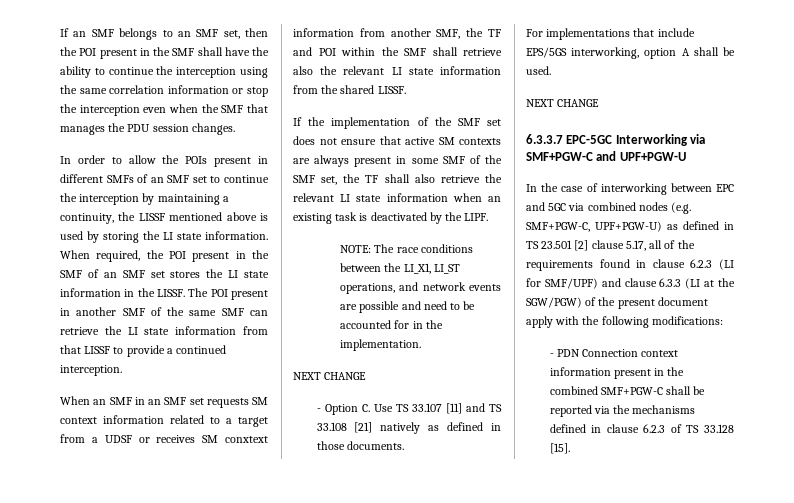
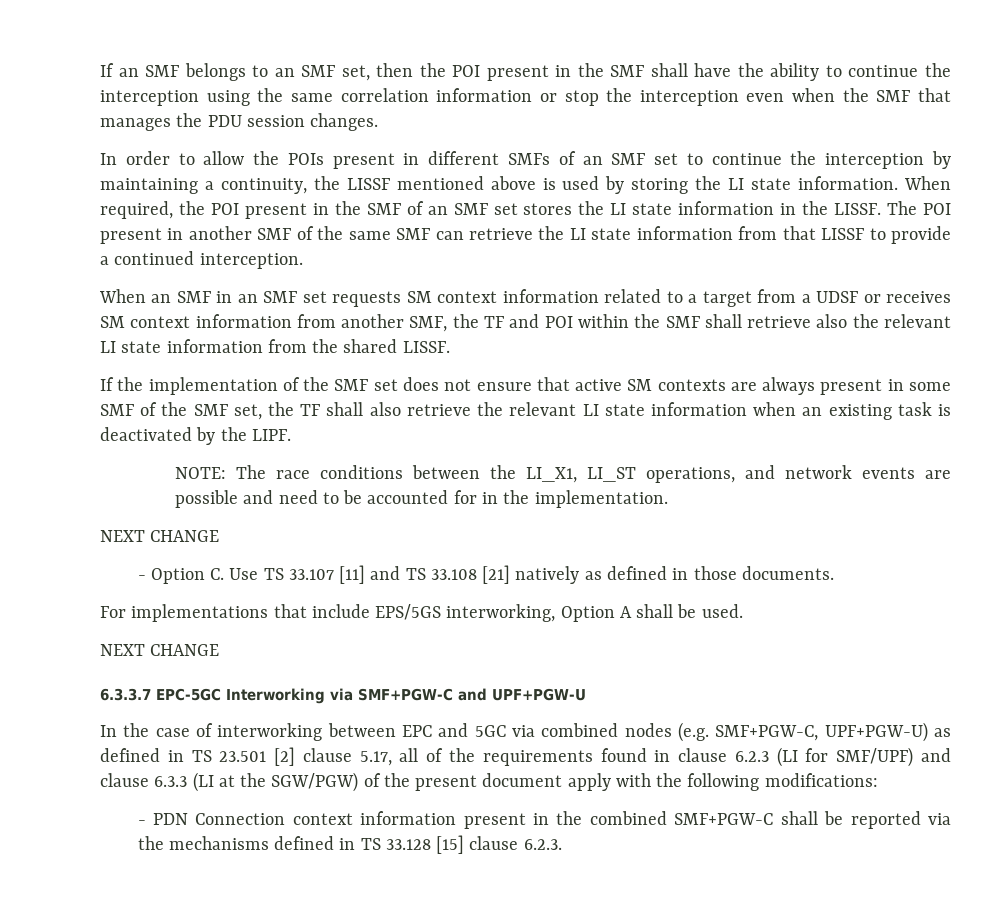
[225,436,268,443] conxtext -> [130,316,191,328] context
[644,48,677,59] option -> [560,606,615,622] Option
[606,424,734,433] [549,443,570,454] clause 6.2.3 of TS 33.128 [15]. -> [360,835,562,854] TS 33.128 [15] clause 6.2.3.

